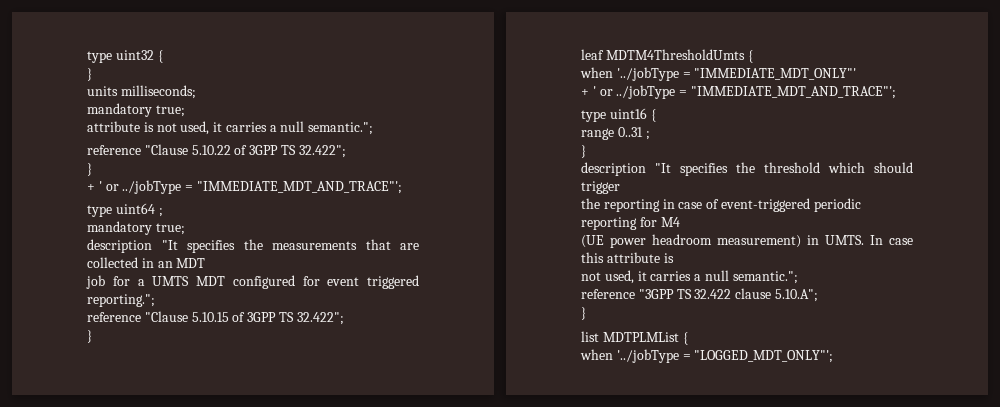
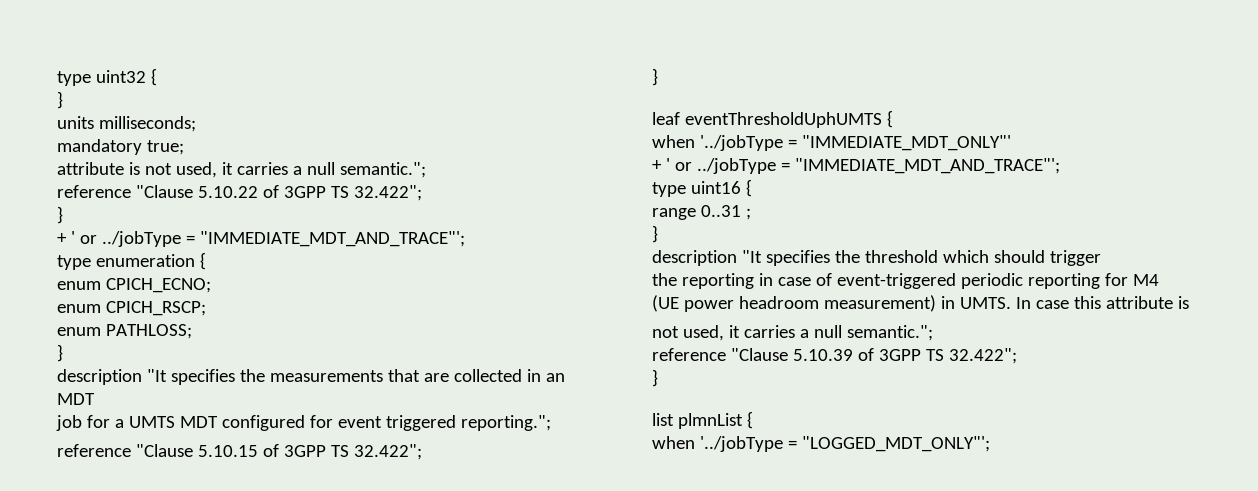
[115,203,163,217] [87,221,185,235] uint64 ; // mandatory true; -> [95,252,206,270] [57,278,211,293] [57,301,206,316] [57,324,192,339] [57,344,63,362] enumeration { // enum CPICH_ECNO; // enum CPICH_RSCP; // enum PATHLOSS; // }
[605,49,745,60] MDTM4ThresholdUmts -> [684,112,882,128] eventThresholdUphUMTS
[638,288,818,302] "3GPP TS 32.422 clause 5.10.A"; -> [730,348,1017,364] "Clause 5.10.39 of 3GPP TS 32.422";
[602,332,679,342] MDTPLMList -> [677,413,743,429] plmnList

